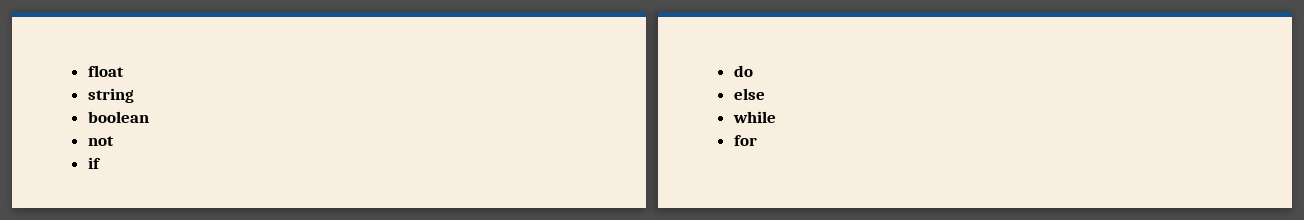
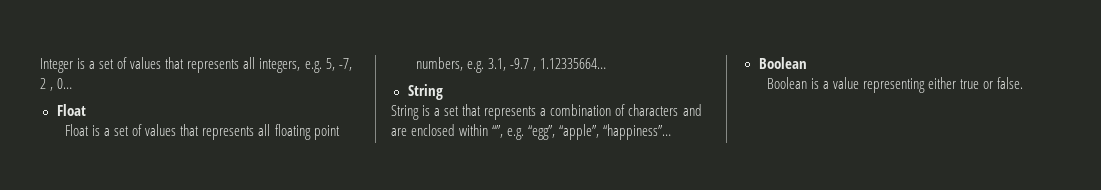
[87,65,124,77] [87,88,134,103] [87,111,149,123] [87,136,114,146] [87,157,101,169] [733,65,753,77] [733,88,765,100] [732,111,776,123] [733,135,757,146] float // string // boolean // not // if // do // else // while // for -> [40,57,352,73] [40,78,73,91] [56,104,86,116] [65,124,340,140] [416,57,607,73] [407,84,443,100] [391,104,702,120] [391,124,672,140] [758,57,807,69] [767,77,1024,93] Integer is a set of values that represents all integers, e.g. 5, -7, 2 , 0… // Float // Float is a set of values that represents all floating point numbers, e.g. 3.1, -9.7 , 1.12335664… // String // String is a set that represents a combination of characters and are enclosed within “”, e.g. “egg”, “apple”, “happiness”… // Boolean // Boolean is a value representing either true or false.

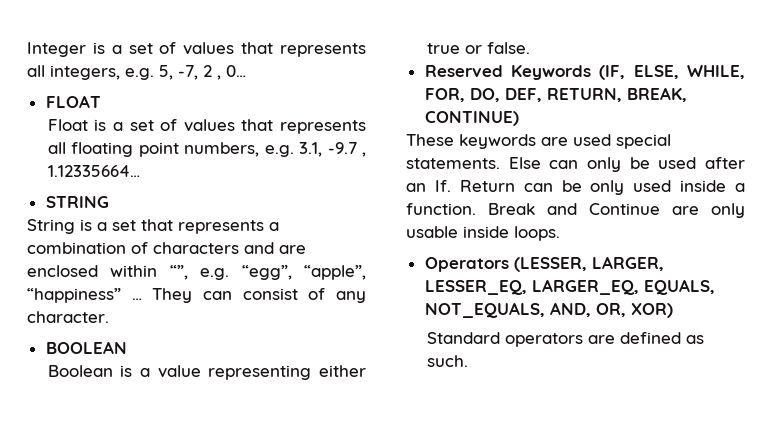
[56,104,86,116] Float -> [45,95,101,108] FLOAT
[407,84,443,100] String -> [45,196,109,208] STRING
[603,124,672,140] [758,57,807,69] “happiness”… // Boolean -> [27,288,366,303] [27,311,109,323] [45,341,127,354] “happiness” … They can consist of any character. // BOOLEAN
(1024, 83) none -> [424,65,745,80] [424,87,687,102] [424,111,519,126] [406,134,671,149] [406,157,745,172] [406,180,745,195] [406,203,745,218] [406,226,560,241] [424,256,664,272] [424,279,715,295] [424,302,673,318] [426,332,704,347] [426,355,468,367] // Reserved Keywords (IF, ELSE, WHILE, FOR, DO, DEF, RETURN, BREAK, CONTINUE) // These keywords are used special statements. Else can only be used after an If. Return can be only used inside a function. Break and Continue are only usable inside loops. // Operators (LESSER, LARGER, LESSER_EQ, LARGER_EQ, EQUALS, NOT_EQUALS, AND, OR, XOR) // Standard operators are defined as such.

